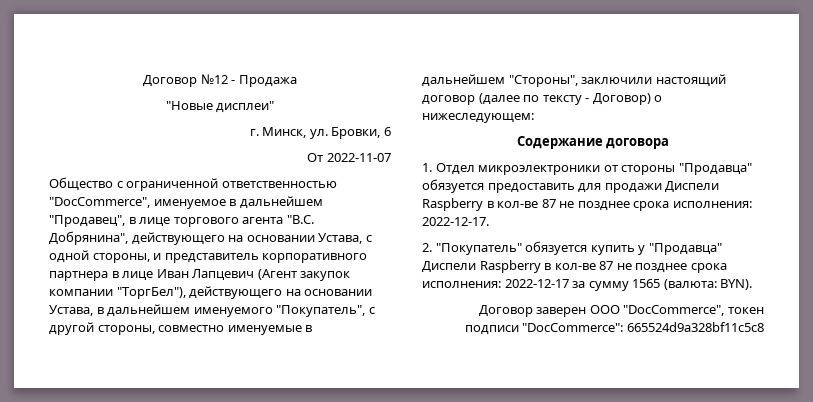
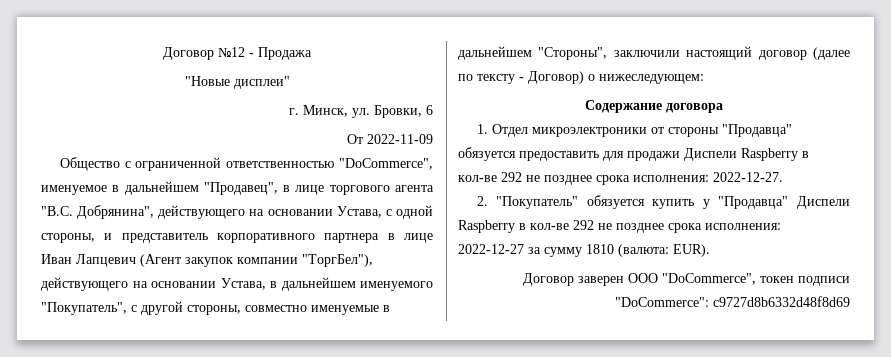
[327,153,391,162] 2022-11-07 -> [367,134,433,144] 2022-11-09
[49,197,150,208] "DocCommerce", -> [339,158,433,170] "DoCommerce",
[541,199,752,211] [422,217,489,226] 87 не позднее срока исполнения: 2022-12-17. -> [501,172,783,185] 292 не позднее срока исполнения: 2022-12-27.
[599,261,727,273] [422,279,569,288] 87 не позднее срока исполнения: 2022-12-17 -> [573,220,781,233] [458,244,524,254] 292 не позднее срока исполнения: 2022-12-27
[632,279,753,290] 1565 (валюта: BYN). -> [586,244,710,257] 1810 (валюта: EUR).
[623,305,725,316] "DocCommerce", -> [662,273,756,285] "DoCommerce",
[522,322,764,332] "DocCommerce": 665524d9a328bf11c5c8 -> [615,296,850,307] "DoCommerce": c9727d8b6332d48f8d69

